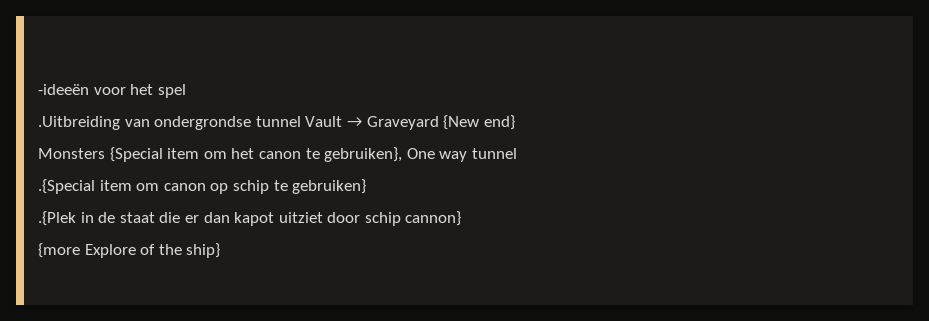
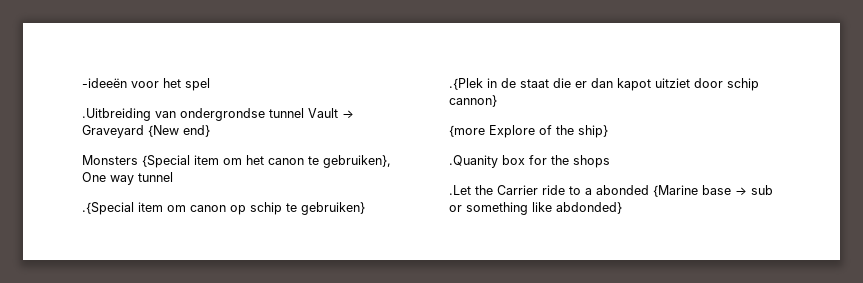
(221, 250) none -> [449,155,610,168] [449,185,773,197] [449,202,622,215] // .Quanity box for the shops // .Let the Carrier ride to a abonded {Marine base → sub or something like abdonded}

